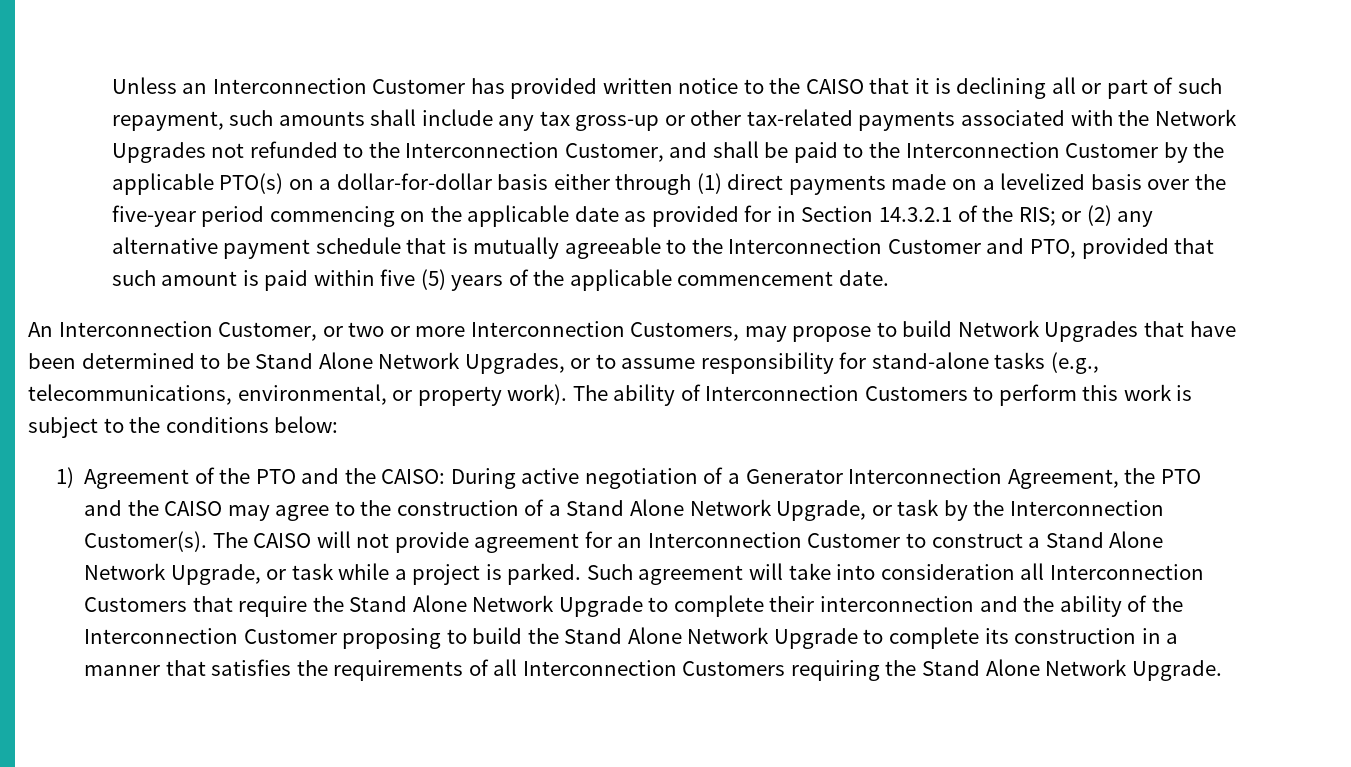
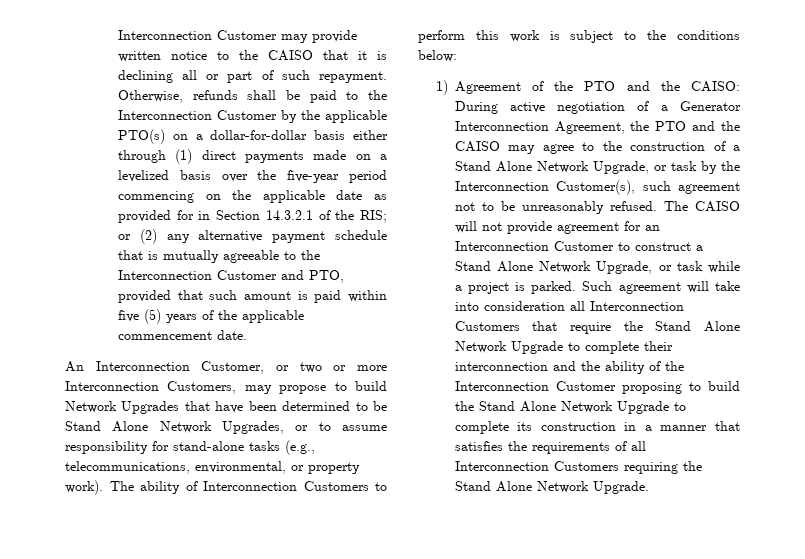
[111,77,598,99] Unless an Interconnection Customer has provided -> [117,30,357,43] Interconnection Customer may provide
[111,109,1237,131] [111,141,708,163] repayment, such amounts shall include any tax gross-up or other tax-related payments associated with the Network Upgrades not refunded to the Interconnection Customer, and -> [319,71,387,83] [117,90,238,103] repayment. Otherwise, refunds
[84,531,208,552] Customer(s). -> [556,180,740,195] [454,201,657,214] Customer(s), such agreement not to be unreasonably refused.

